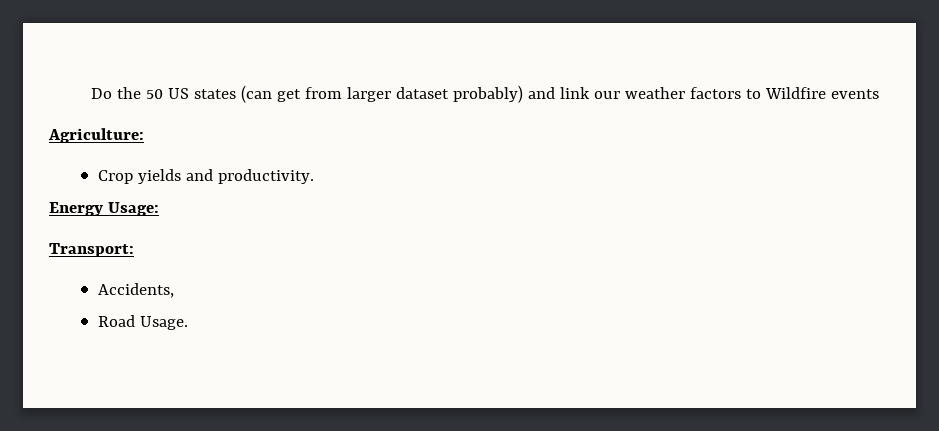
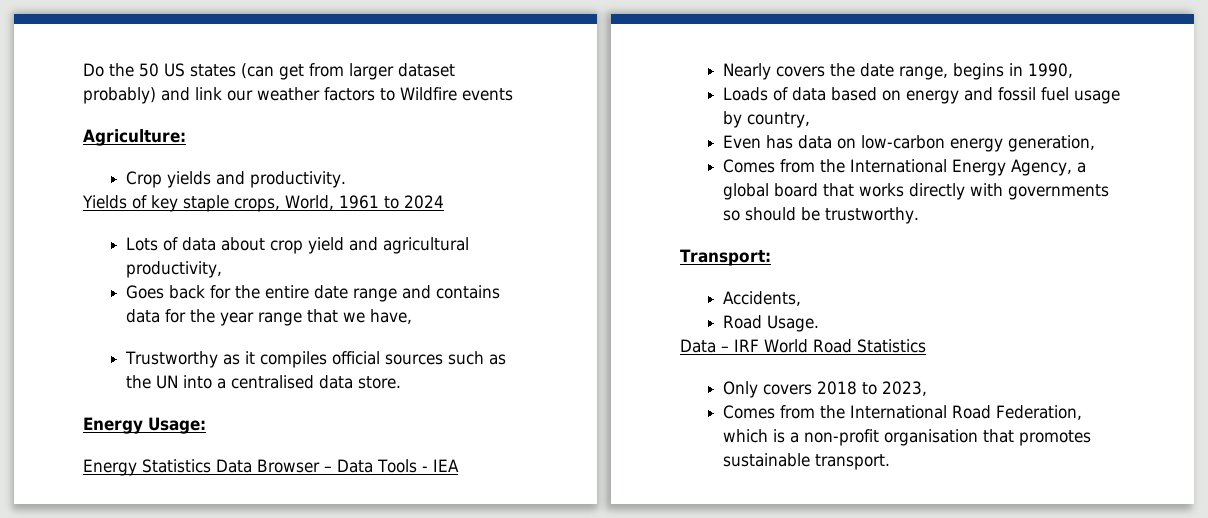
[49,202,159,216] [49,243,134,257] [98,283,175,298] [98,315,189,330] Energy Usage: // Transport: // Accidents, // Road Usage. -> [82,195,444,212] [126,237,470,254] [126,261,223,278] [126,285,501,302] [126,309,413,326] [125,351,507,368] [126,375,402,389] [83,417,206,434] [83,459,459,476] [723,63,1074,80] [723,87,1121,104] [723,111,811,128] [723,135,1096,152] [723,159,1087,176] [723,183,1110,200] [723,207,920,224] [680,249,771,266] [723,291,802,306] [723,315,820,332] [680,339,926,353] [723,381,928,398] [723,405,1083,420] [723,429,1092,446] [723,453,891,470] Yields of key staple crops, World, 1961 to 2024 // Lots of data about crop yield and agricultural productivity, // Goes back for the entire date range and contains data for the year range that we have, // Trustworthy as it compiles official sources such as the UN into a centralised data store. // Energy Usage: // Energy Statistics Data Browser – Data Tools - IEA // Nearly covers the date range, begins in 1990, // Loads of data based on energy and fossil fuel usage by country, // Even has data on low-carbon energy generation, // Comes from the International Energy Agency, a global board that works directly with governments so should be trustworthy. // Transport: // Accidents, // Road Usage. // Data – IRF World Road Statistics // Only covers 2018 to 2023, // Comes from the International Road Federation, which is a non-profit organisation that promotes sustainable transport.

